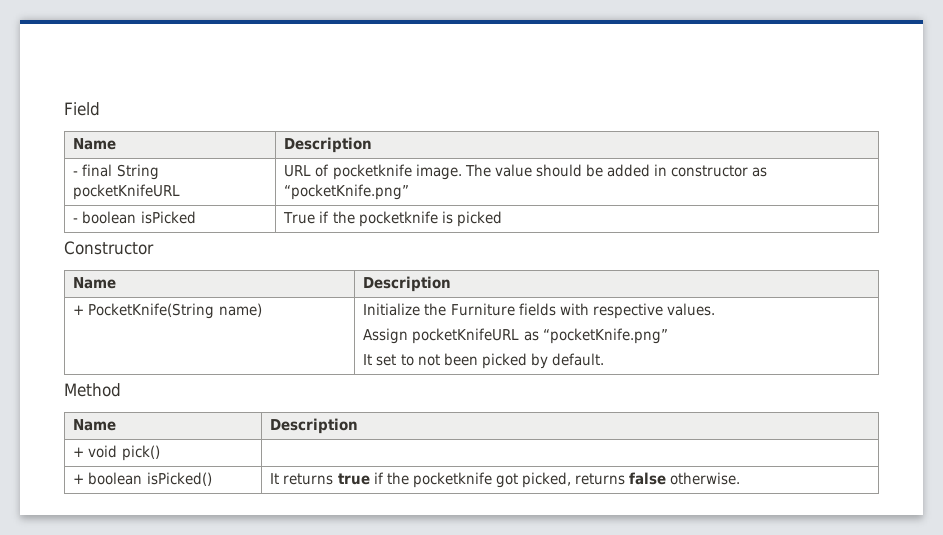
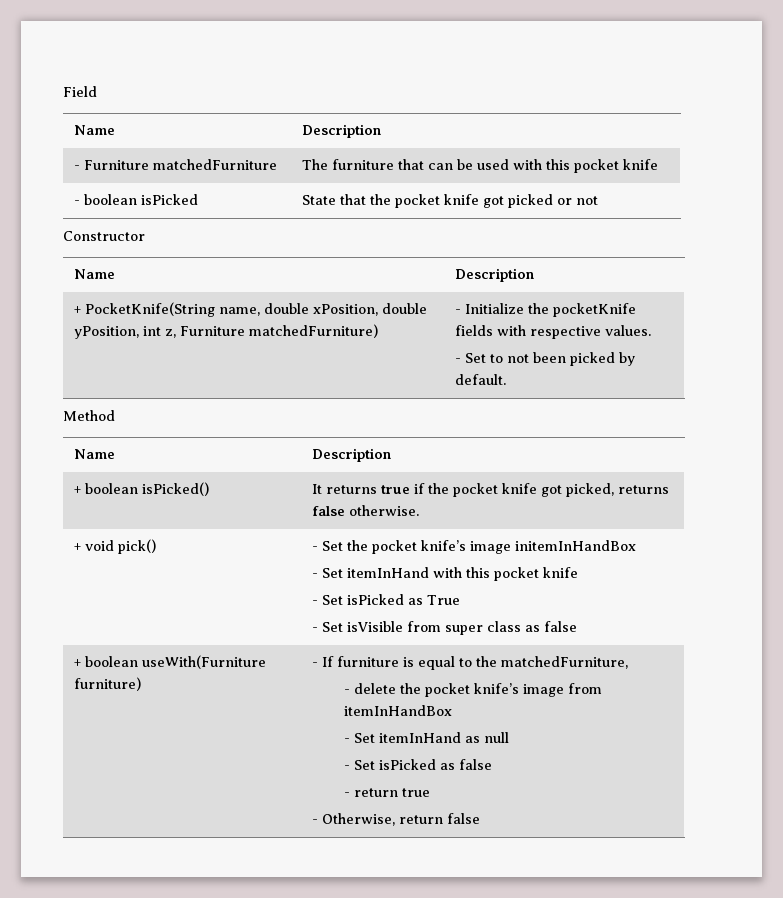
[82,164,159,180] [73,184,181,200] [284,164,767,180] [284,184,410,200] [73,211,196,224] [283,211,502,227] final String pocketKnifeURL | URL of pocketknife image. The value should be added in constructor as “pocketKnife.png” // - boolean isPicked | True if the pocketknife is picked -> [84,159,278,170] [302,159,659,173] [74,194,199,205] [302,194,599,208] Furniture matchedFurniture | The furniture that can be used with this pocket knife // - boolean isPicked | State that the pocket knife got picked or not
[218,303,262,317] name) | -> [219,303,428,316] [74,324,379,339] [455,309,462,314] name, double xPosition, double yPosition, int z, Furniture matchedFurniture) | -
[450,303,515,316] Furniture -> [553,303,637,317] pocketKnife
[363,328,668,344] [363,354,397,366] Assign pocketKnifeURL as “pocketKnife.png” // It set -> [455,353,487,363] - Set
[73,445,160,461] // + void pick() | -> (392, 455) none
[412,472,492,488] pocketknife -> [453,483,538,497] pocket knife
(740, 478) none -> [74,539,157,554] [312,540,637,554] [312,567,579,581] [312,594,461,605] [312,621,578,635] [74,655,267,669] [74,677,142,691] [312,656,629,670] [343,683,602,697] [343,705,452,716] [343,732,509,743] [343,759,492,770] [343,788,430,797] [312,813,481,826] // + void pick() | - Set the pocket knife’s image initemInHandBox // - Set itemInHand with this pocket knife // - Set isPicked as True // - Set isVisible from super class as false // + boolean useWith(Furniture furniture) | - If furniture is equal to the matchedFurniture, // - delete the pocket knife’s image from itemInHandBox // - Set itemInHand as null // - Set isPicked as false // - return true // - Otherwise, return false

